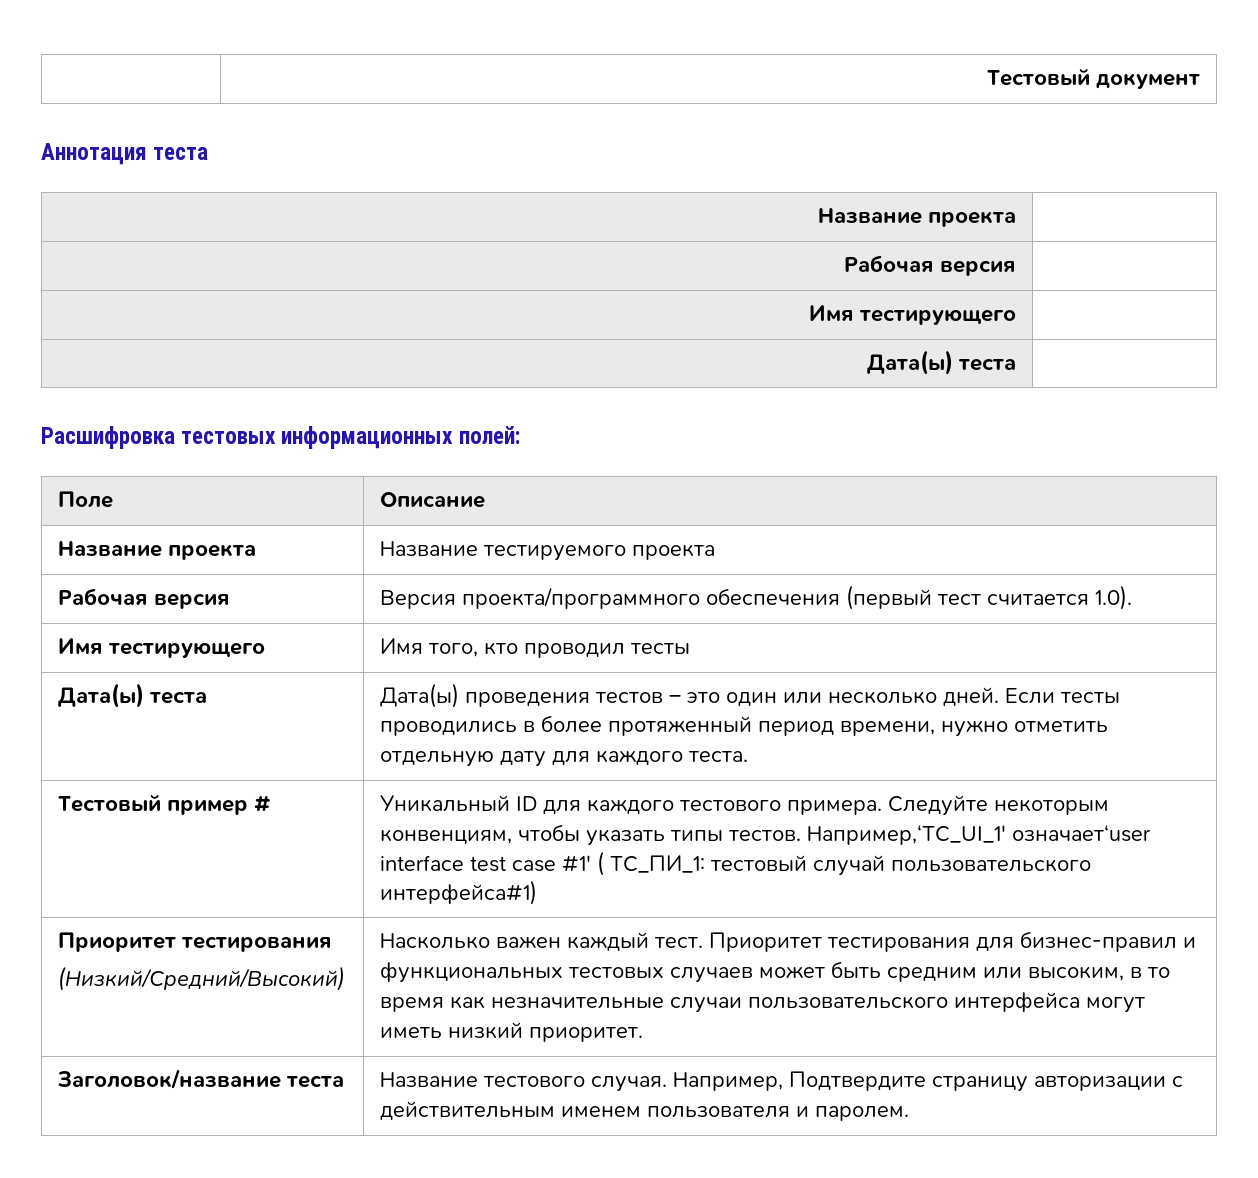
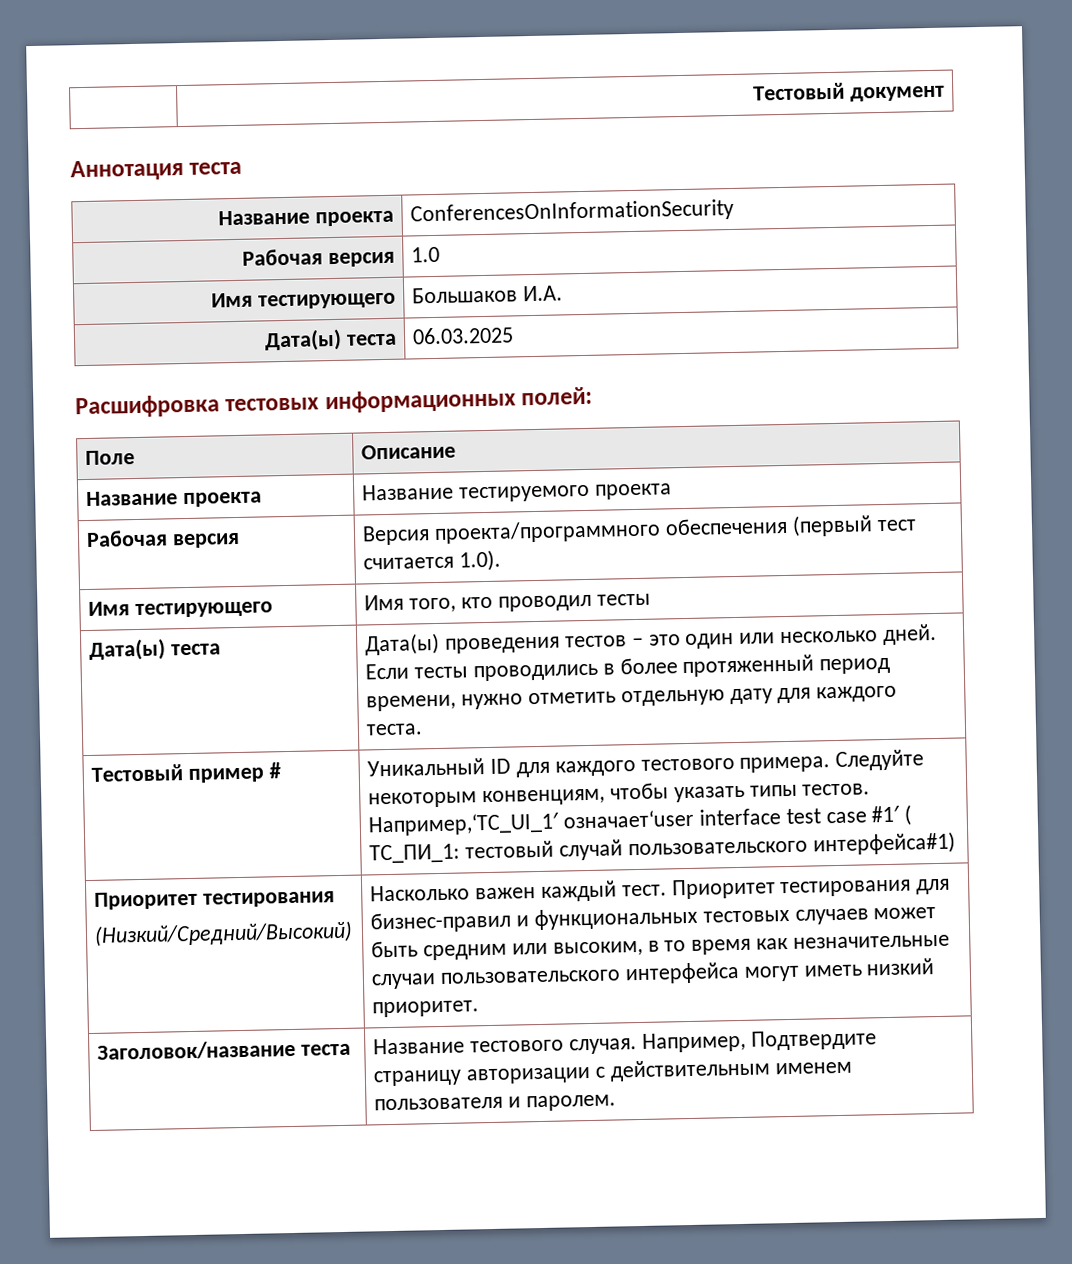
[843,255,1016,276] [808,305,1016,325] [866,350,1016,375] // Рабочая версия | // Имя тестирующего | // Дата(ы) теста | -> [410,198,735,226] [241,248,395,268] [411,246,441,263] [210,292,396,310] [412,285,564,304] [263,328,397,352] [412,326,515,345] ConferencesOnInformationSecurity // Рабочая версия | 1.0 // Имя тестирующего | Большаков И.А. // Дата(ы) теста | 06.03.2025

